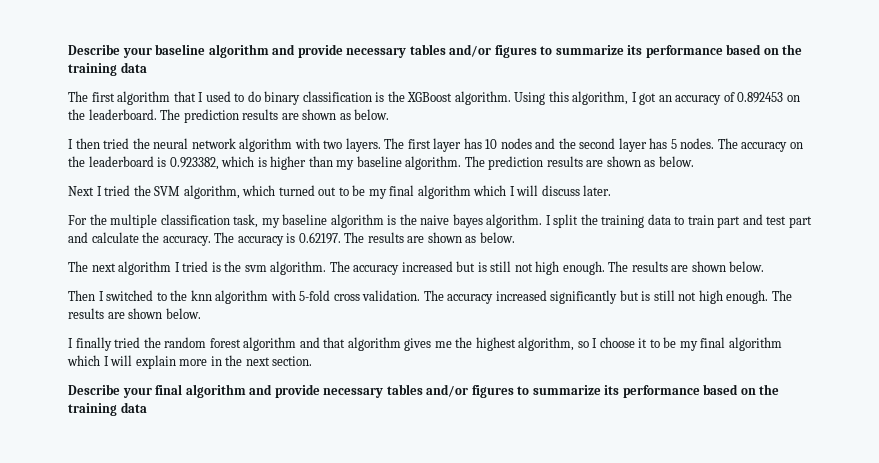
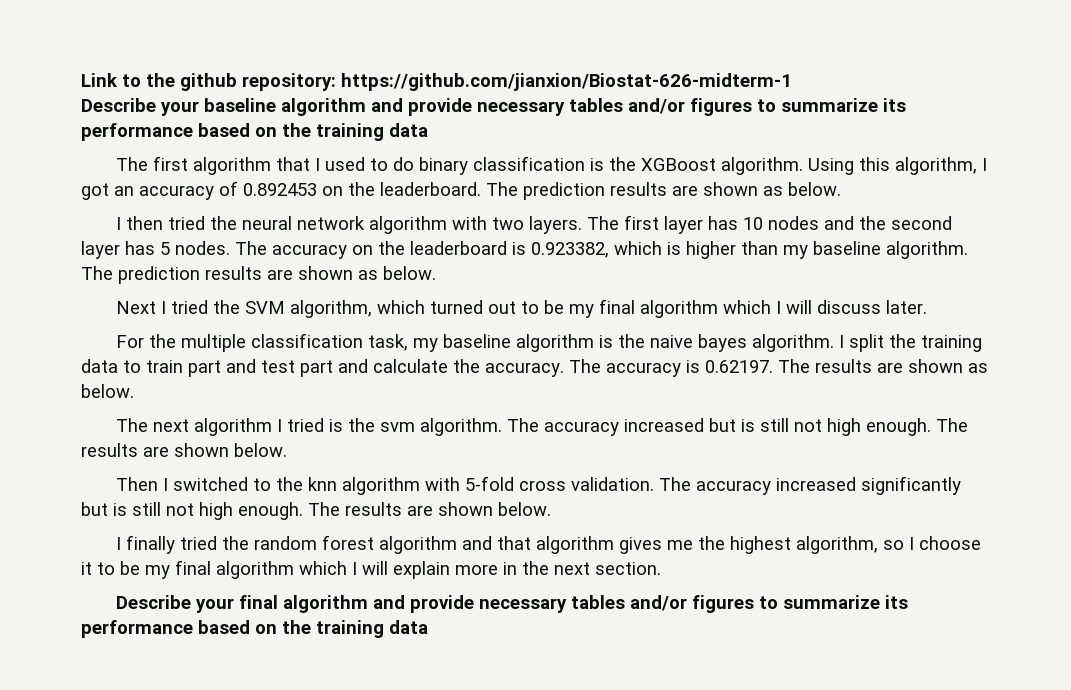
(68, 49) none -> [81,73,792,91] Link to the github repository: https://github.com/jianxion/Biostat-626-midterm-1 //

